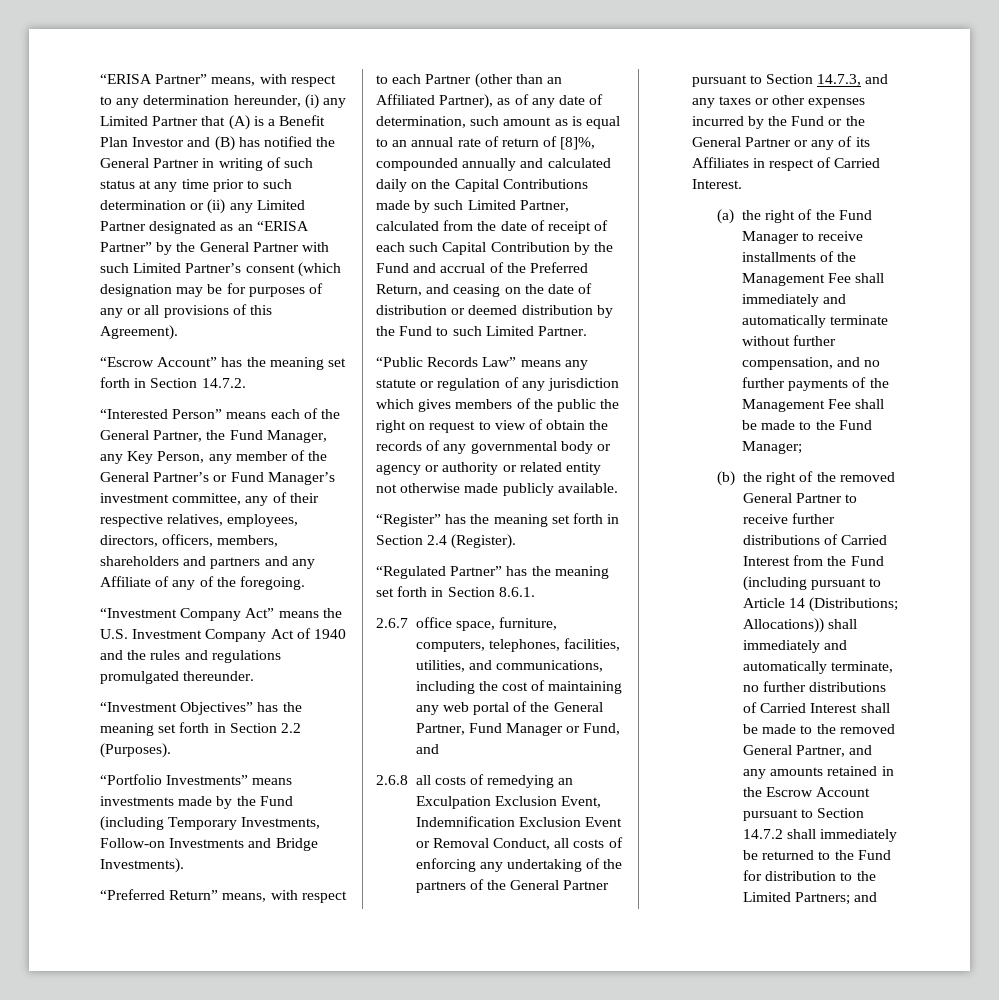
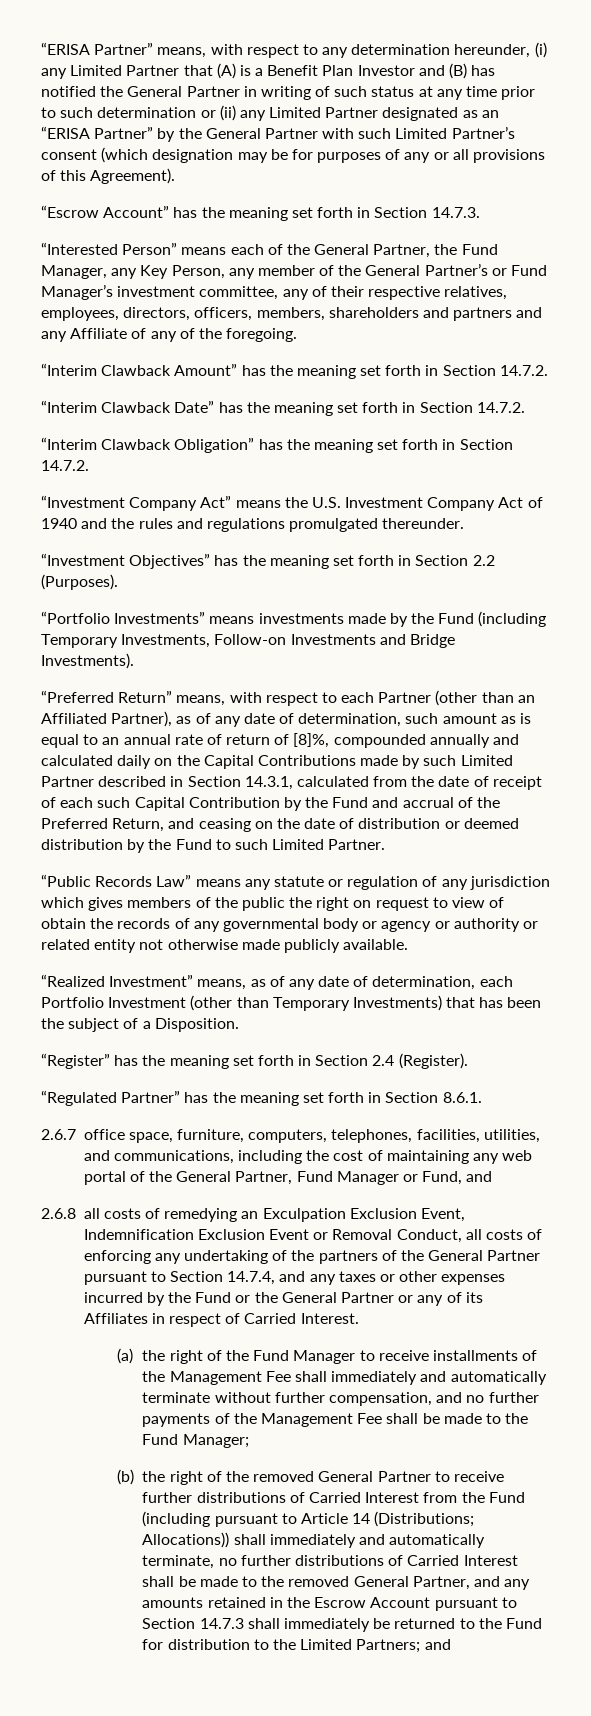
[201,378,246,388] 14.7.2. -> [431,207,480,218] 14.7.3.
(305, 583) none -> [41,363,548,379] [41,400,525,416] [41,437,513,453] [41,460,89,471] // “Interim Clawback Amount” has the meaning set forth in Section 14.7.2. // “Interim Clawback Date” has the meaning set forth in Section 14.7.2. // “Interim Clawback Obligation” has the meaning set forth in Section 14.7.2.
[519,200,569,212] Partner, -> [41,776,293,790] Partner described in Section 14.3.1,
(618, 488) none -> [41,974,513,990] [41,995,542,1011] [41,1018,239,1032] // “Realized Investment” means, as of any date of determination, each Portfolio Investment (other than Temporary Investments) that has been the subject of a Disposition.
[817,74,862,86] 14.7.3, -> [227,1271,276,1285] 14.7.4,
[743,829,784,839] 14.7.2 -> [199,1618,244,1629] 14.7.3

